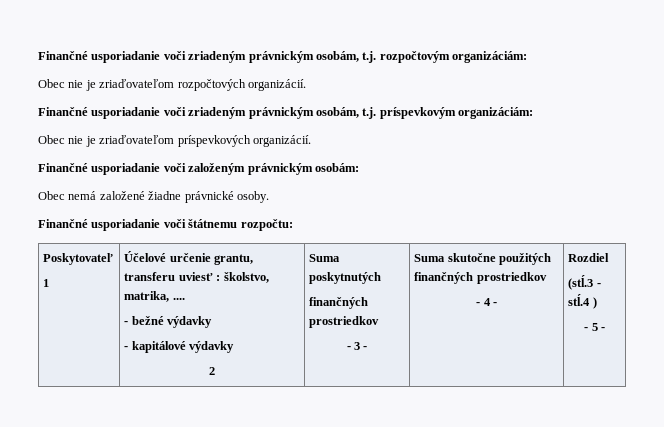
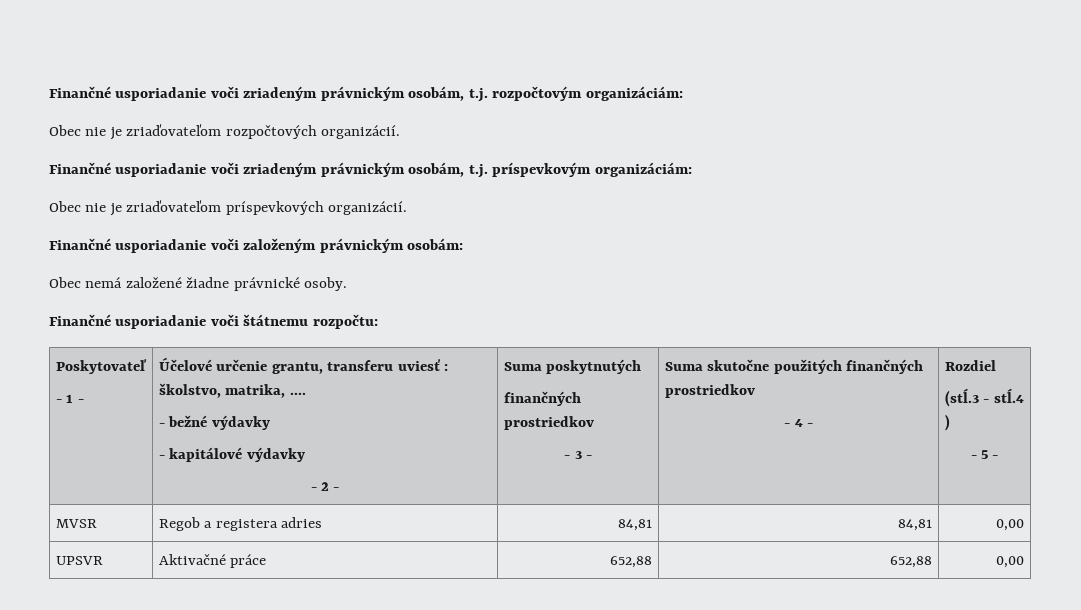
[43,279,50,287] 1 -> [55,394,84,403] - 1 -
(235, 347) none -> [310,487,317,491] -
(215, 371) none -> [333,487,340,491] -
(605, 329) none -> [55,519,97,528] [158,517,323,531] [618,519,653,531] [898,519,933,531] [996,519,1025,531] [55,556,103,565] [158,554,267,568] [610,556,653,568] [890,556,933,568] [996,556,1025,568] // MVSR | Regob a registera adries | 84,81 | 84,81 | 0,00 // UPSVR | Aktivačné práce | 652,88 | 652,88 | 0,00

